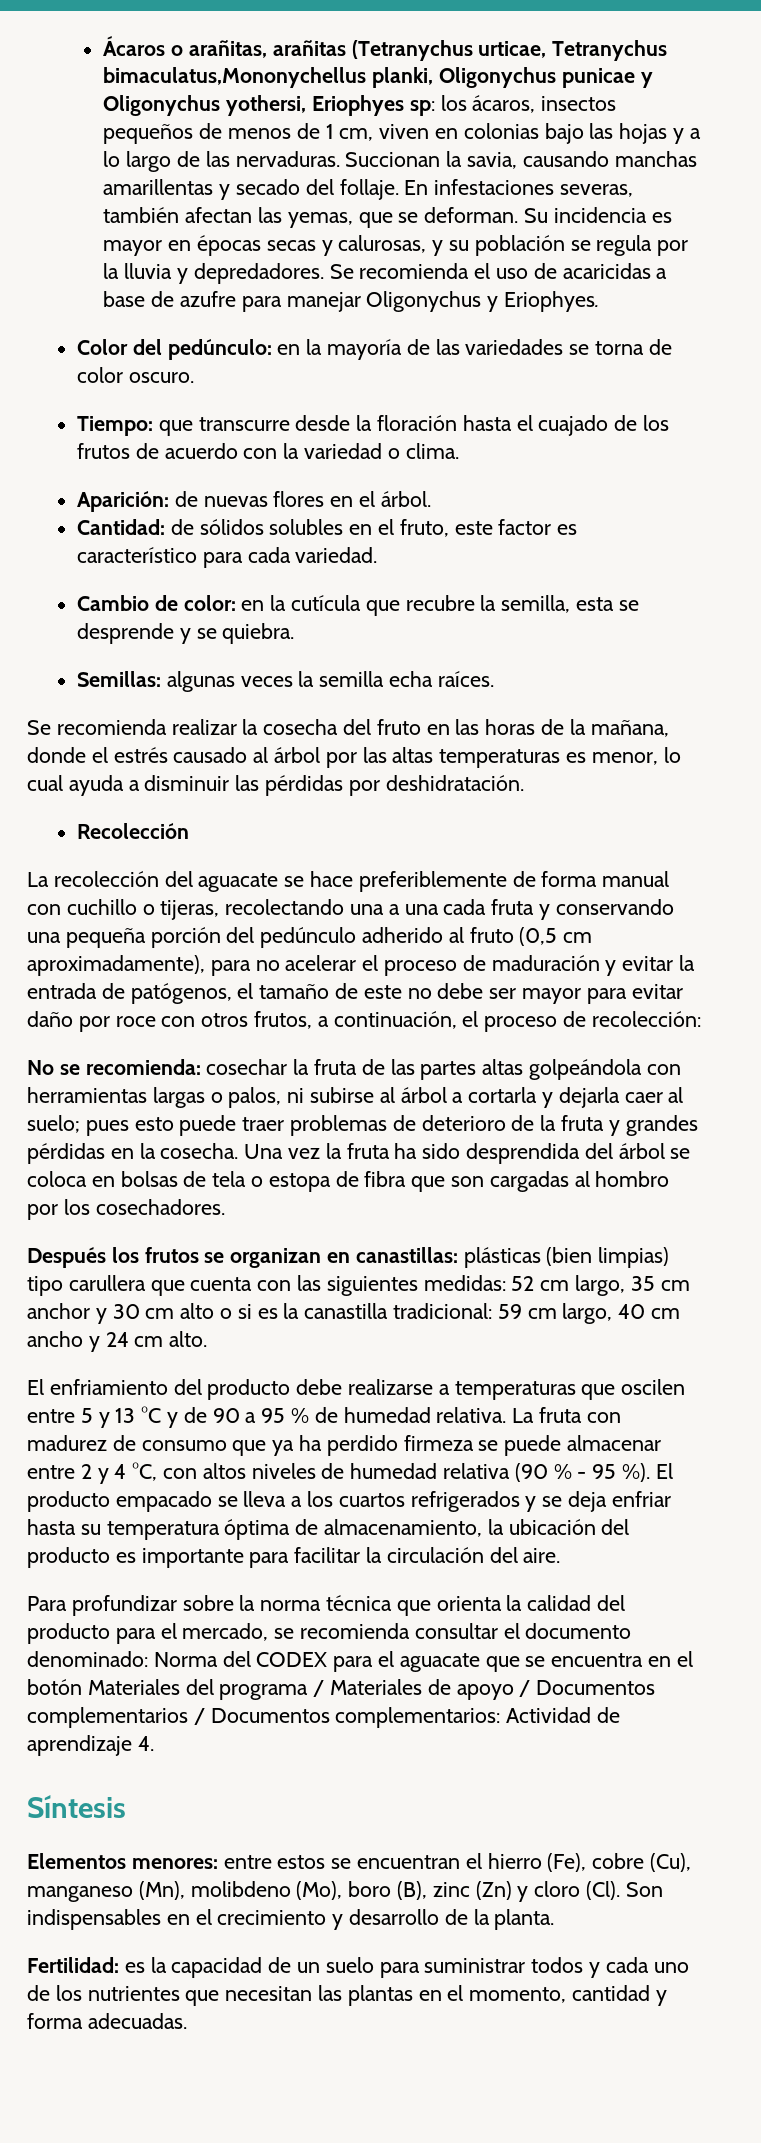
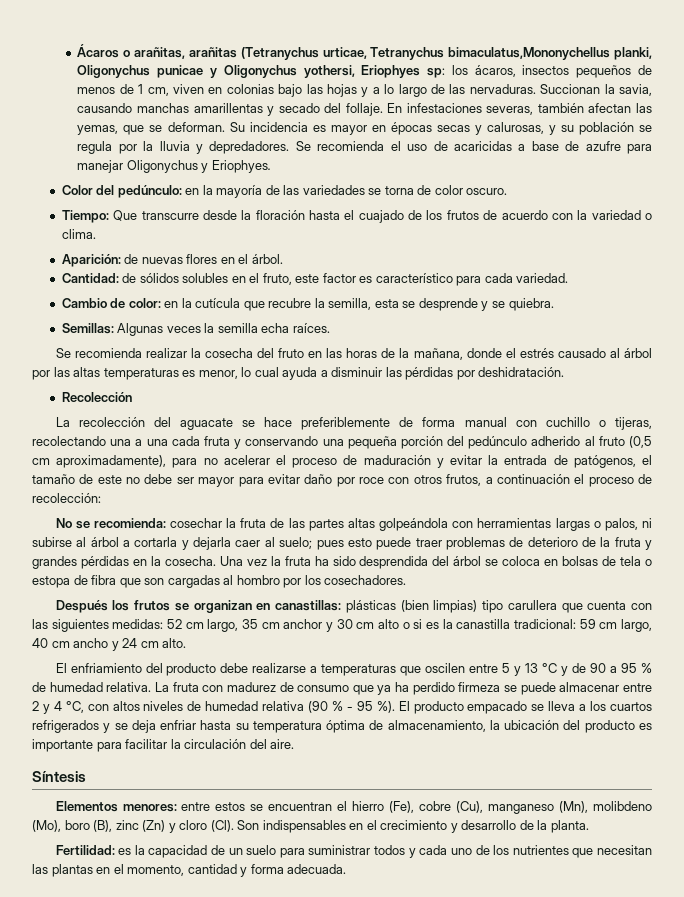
[158,420,193,436] que -> [113,210,138,221] Que
[166,671,235,692] algunas -> [117,323,164,336] Algunas
[333,1011,457,1029] continuación, -> [496,474,570,484] continuación
[27,1595,626,1616] [27,1623,632,1644] [27,1651,693,1672] [27,1679,656,1700] [27,1707,621,1728] [27,1735,154,1756] // Para profundizar sobre la norma técnica que orienta la calidad del producto para el mercado, se recomienda consultar el documento denominado: Norma del CODEX para el aguacate que se encuentra en el botón Materiales del programa / Materiales de apoyo / Documentos complementarios / Documentos complementarios: Actividad de aprendizaje 4. -> (295, 744) none
[87,2013,187,2029] adecuadas. -> [287,864,347,874] adecuada.

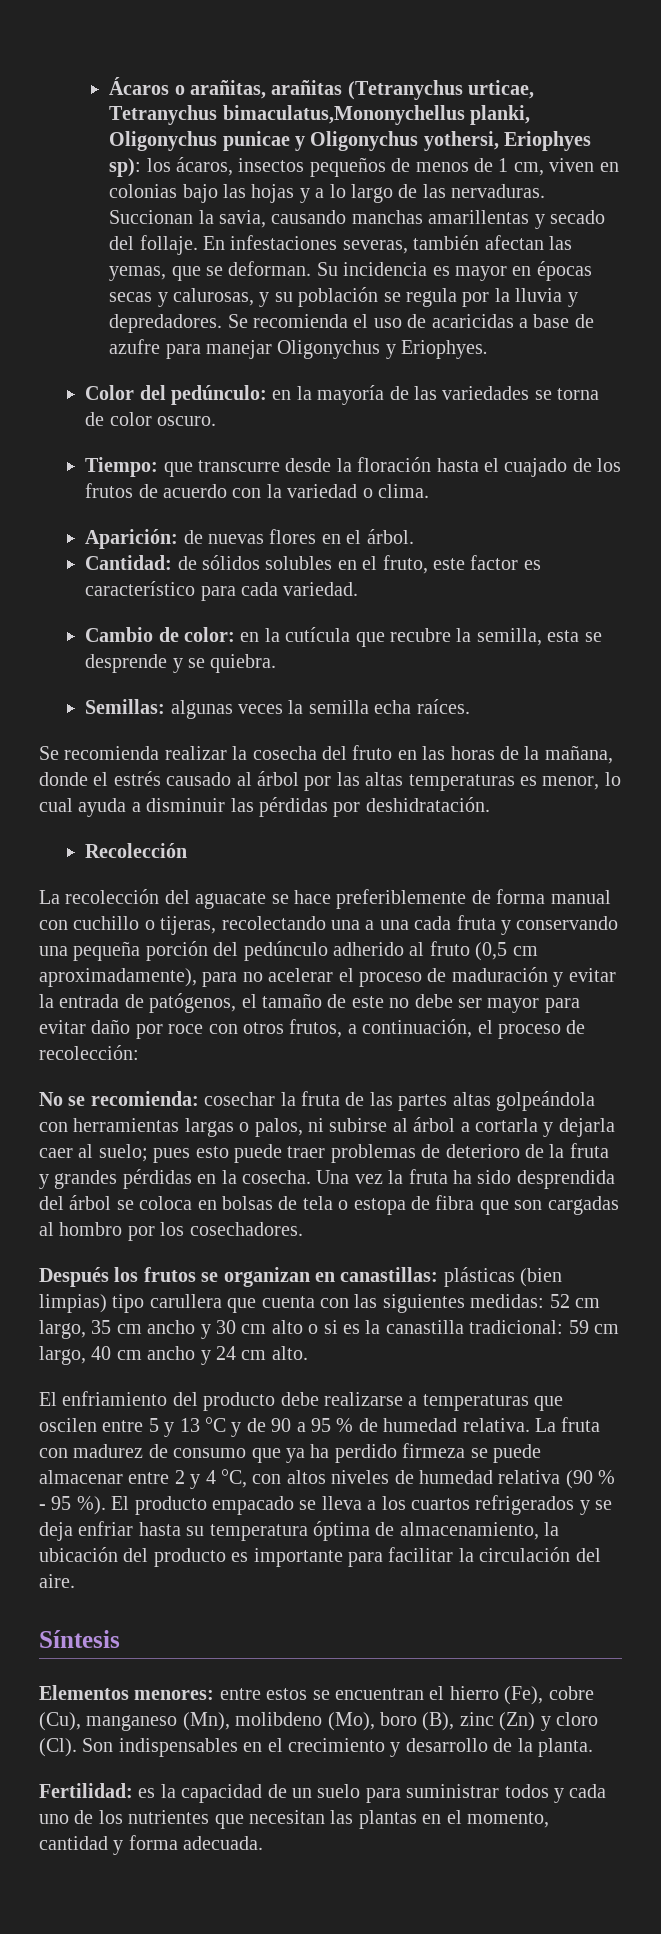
[427,68,446,78] sp: -> [109,158,142,177] sp):
[113,210,138,221] Que -> [163,462,193,477] que
[117,323,164,336] Algunas -> [170,700,233,719] algunas
[496,474,570,484] continuación -> [362,1019,473,1038] continuación,
[283,619,323,629] anchor -> [147,1320,196,1334] ancho

